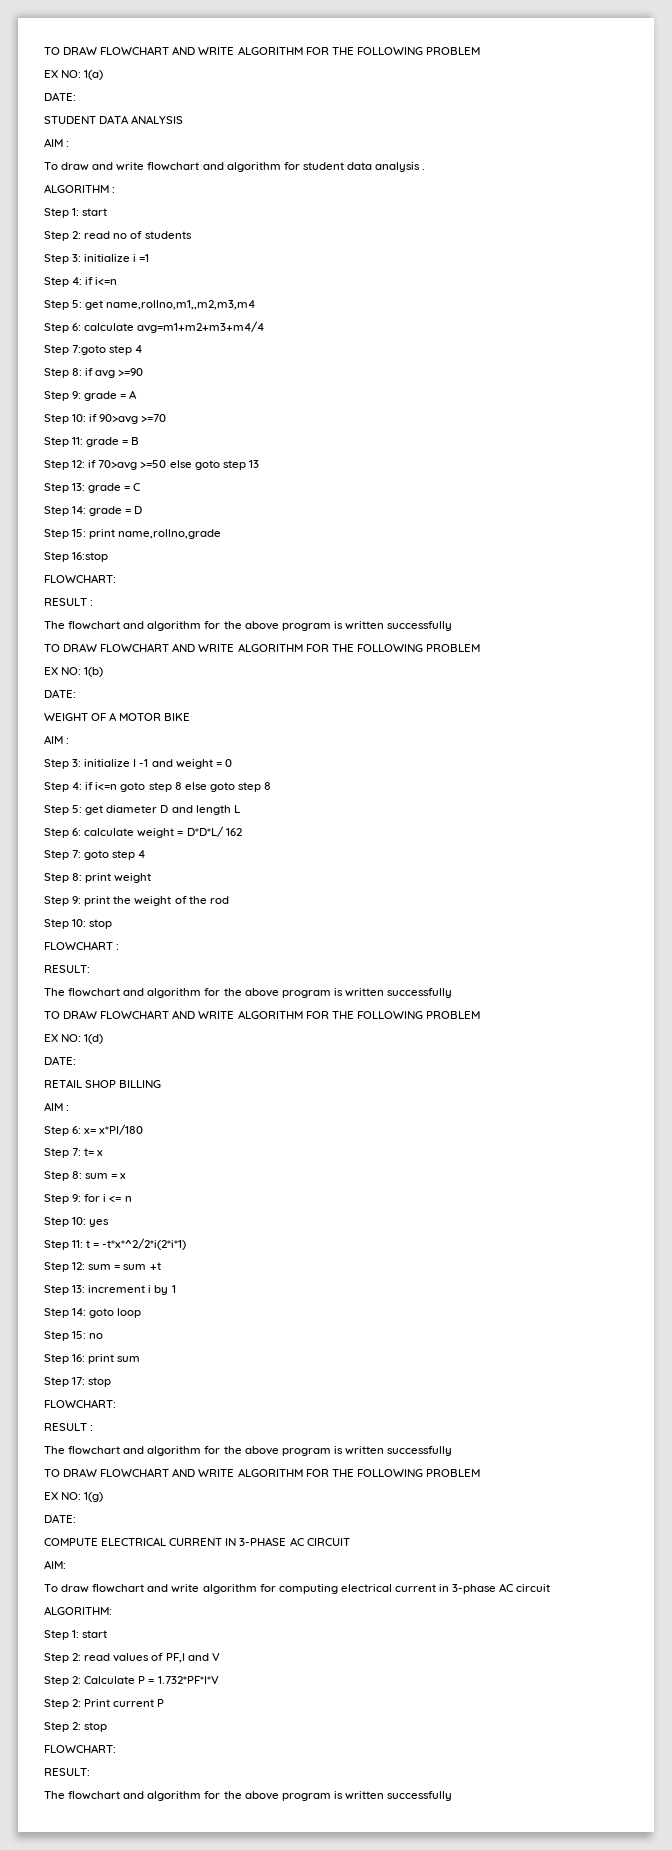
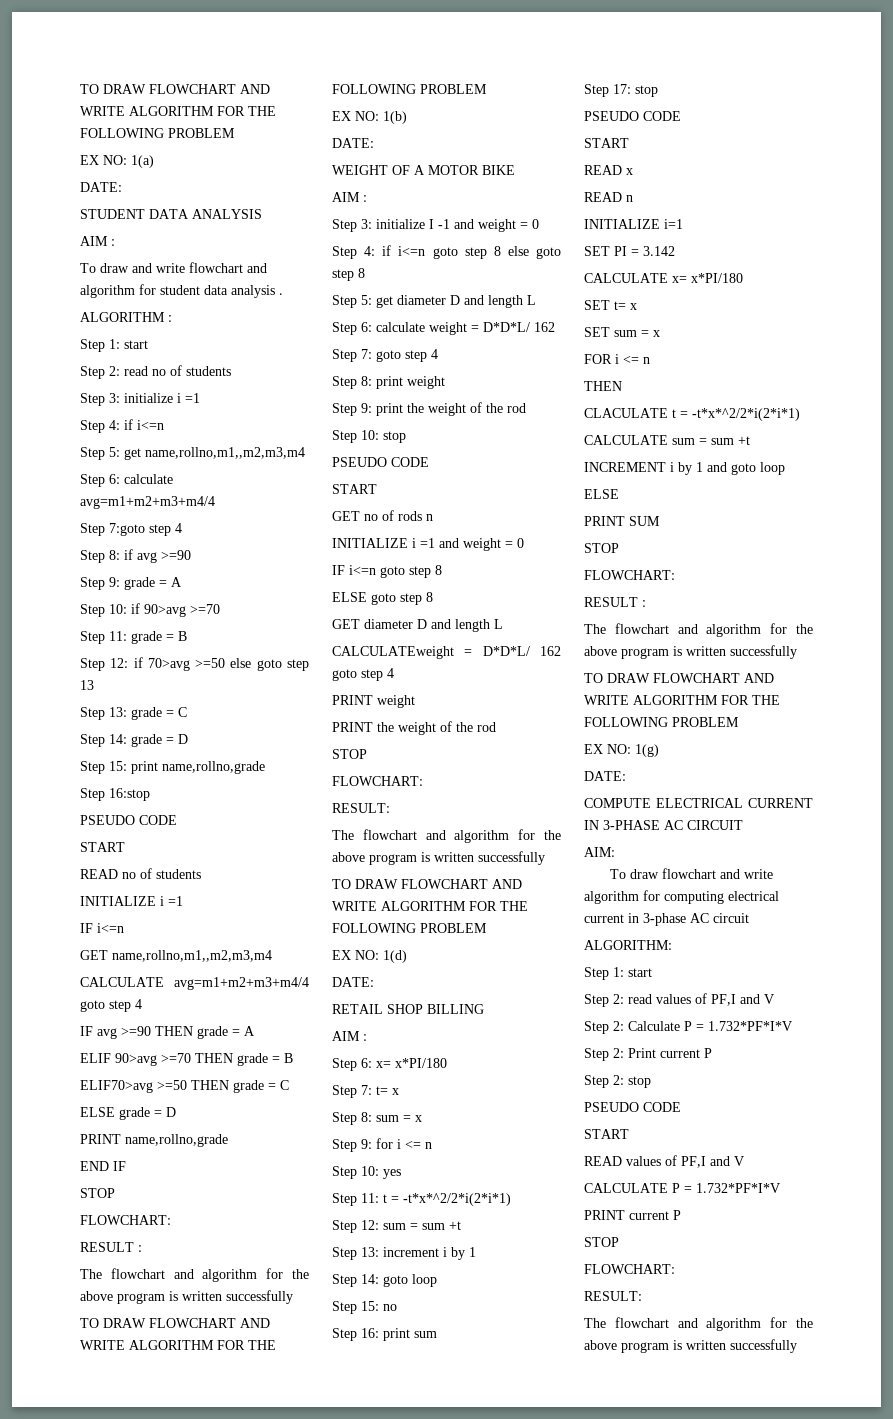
(109, 557) none -> [80,815,177,825] [80,842,125,852] [80,868,201,879] [80,896,183,906] [80,923,124,933] [80,950,272,962] [80,977,309,990] [80,999,142,1012] [80,1026,255,1039] [80,1053,293,1066] [80,1080,289,1093] [80,1107,176,1120] [80,1134,228,1147] [80,1161,126,1171] [80,1188,115,1198] // PSEUDO CODE // START // READ no of students // INITIALIZE i =1 // IF i<=n // GET name,rollno,m1,,m2,m3,m4 // CALCULATE avg=m1+m2+m3+m4/4 goto step 4 // IF avg >=90 THEN grade = A // ELIF 90>avg >=70 THEN grade = B // ELIF70>avg >=50 THEN grade = C // ELSE grade = D // PRINT name,rollno,grade // END IF // STOP
[44,941,120,950] FLOWCHART : -> [332,457,429,467] [332,484,377,494] [332,510,433,521] [332,538,524,551] [332,565,442,578] [332,592,433,605] [332,619,503,632] [332,646,561,659] [332,668,394,681] [332,695,415,708] [332,721,496,735] [332,749,367,759] [332,776,423,786] PSEUDO CODE // START // GET no of rods n // INITIALIZE i =1 and weight = 0 // IF i<=n goto step 8 // ELSE goto step 8 // GET diameter D and length L // CALCULATEweight = D*D*L/ 162 goto step 4 // PRINT weight // PRINT the weight of the rod // STOP // FLOWCHART:
(112, 1382) none -> [584,111,681,121] [584,138,629,148] [584,165,633,175] [584,192,633,202] [584,219,683,229] [584,246,675,256] [584,273,743,283] [584,300,637,310] [584,327,660,337] [584,354,650,364] [584,381,622,391] [584,408,800,421] [584,435,750,445] [584,462,785,475] [584,489,619,499] [584,516,660,526] [584,543,619,553] // PSEUDO CODE // START // READ x // READ n // INITIALIZE i=1 // SET PI = 3.142 // CALCULATE x= x*PI/180 // SET t= x // SET sum = x // FOR i <= n // THEN // CLACULATE t = -t*x*^2/2*i(2*i*1) // CALCULATE sum = sum +t // INCREMENT i by 1 and goto loop // ELSE // PRINT SUM // STOP
(108, 1727) none -> [584,1102,681,1112] [584,1129,629,1139] [584,1155,744,1168] [584,1183,780,1193] [584,1210,681,1220] [584,1237,619,1247] // PSEUDO CODE // START // READ values of PF,I and V // CALCULATE P = 1.732*PF*I*V // PRINT current P // STOP

